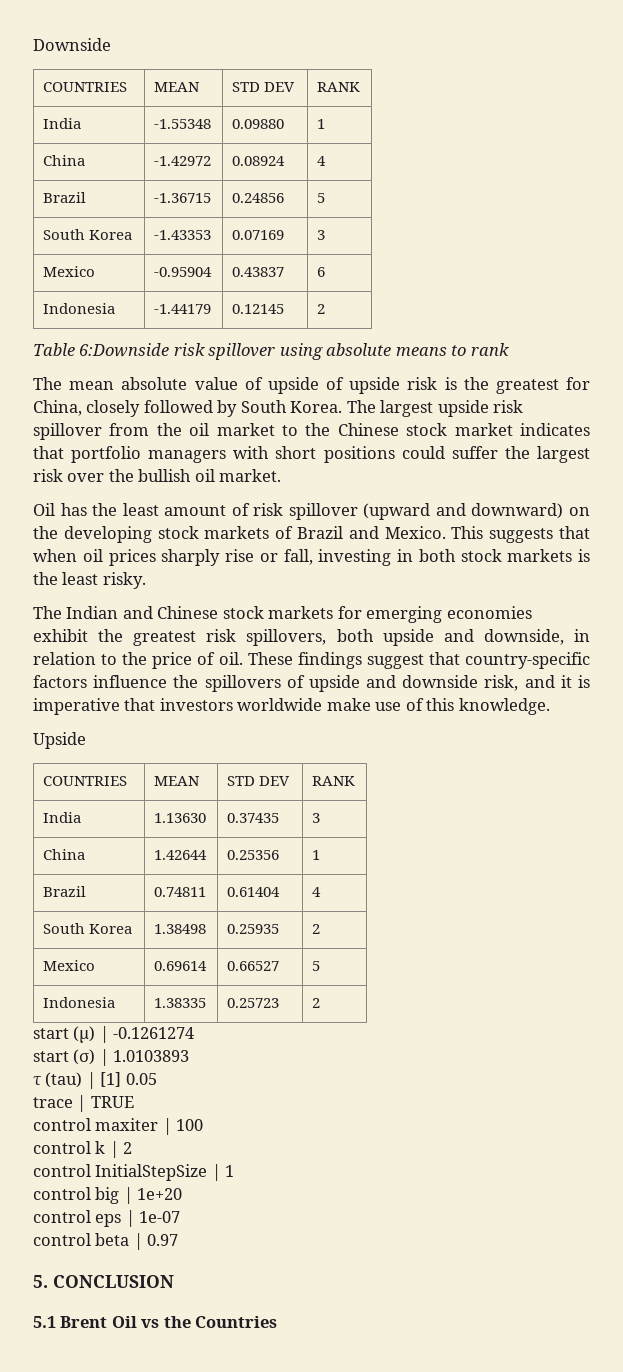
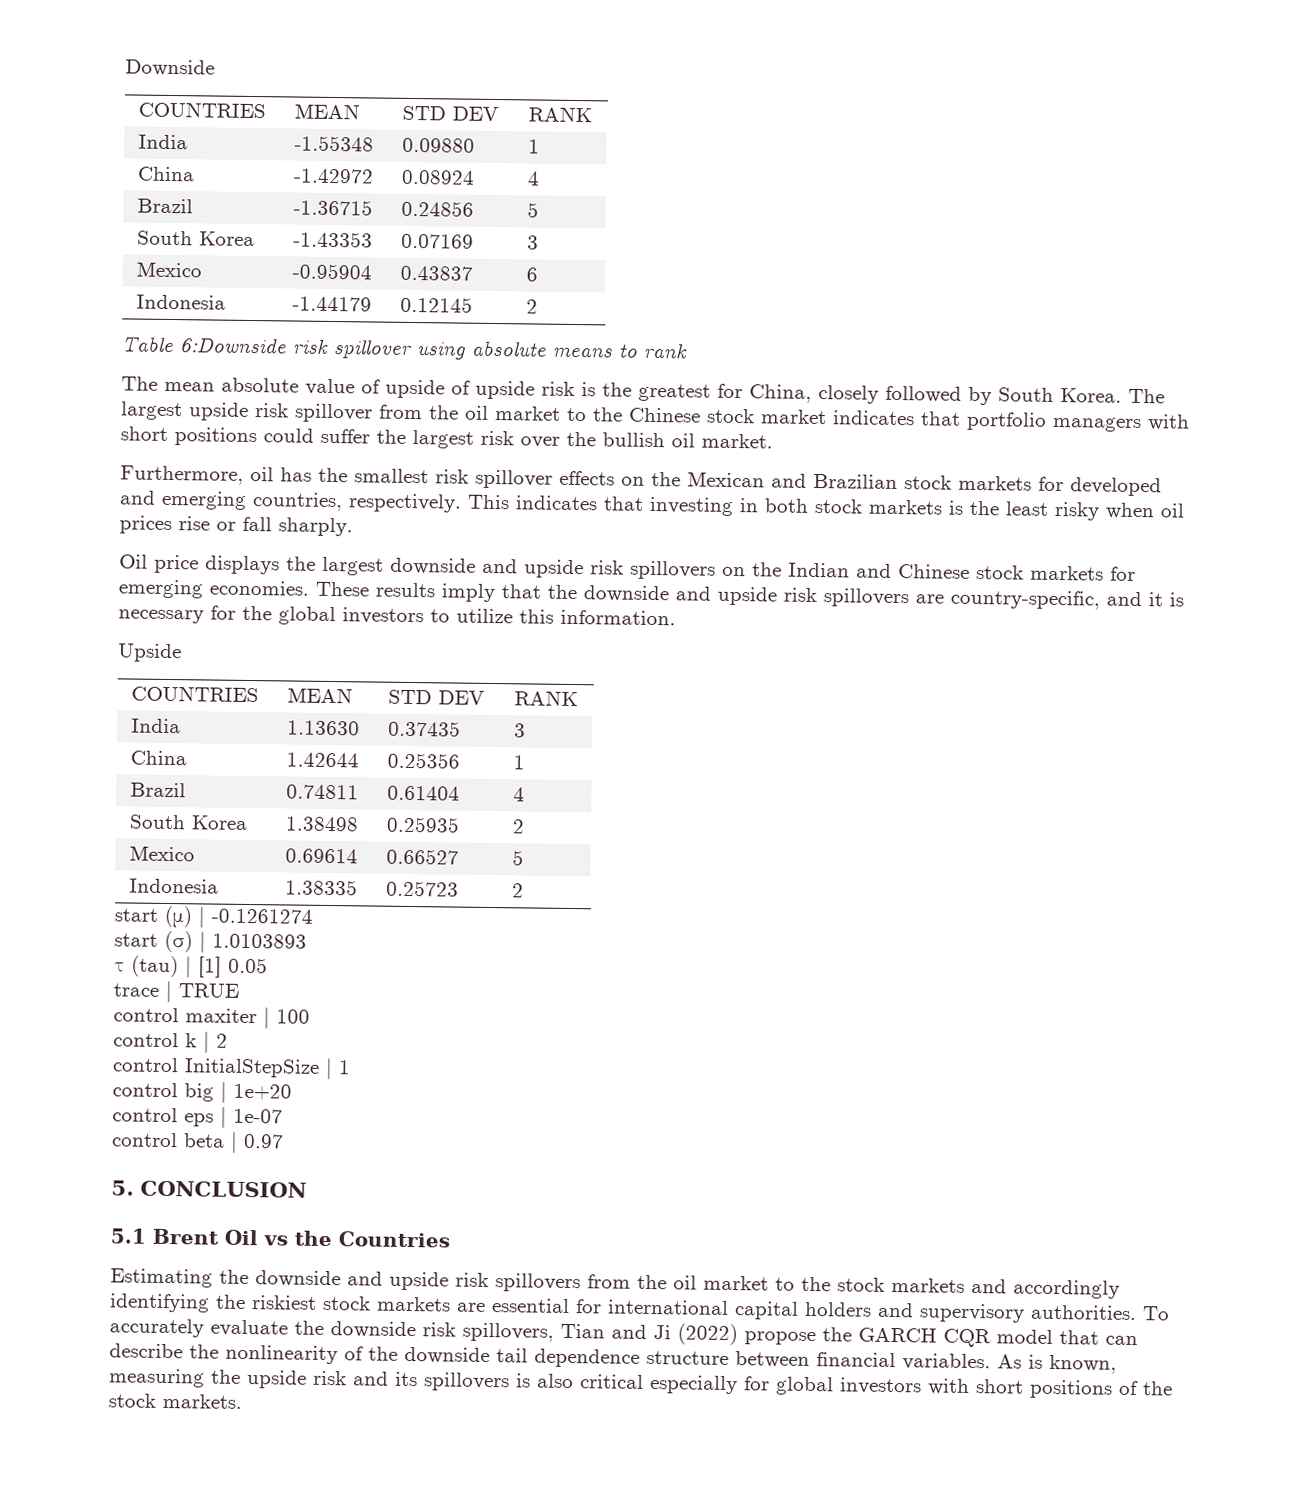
[33,503,590,520] [33,526,590,543] [33,549,313,566] Oil has the least amount of risk spillover (upward and downward) on the developing stock markets of Brazil and Mexico. This suggests that when oil prices sharply rise or fall, -> [120,465,1162,497] [119,490,644,513] Furthermore, oil has the smallest risk spillover effects on the Mexican and Brazilian stock markets for developed and emerging countries, respectively. This indicates that
[102,572,146,589] [33,606,62,619] risky. // The -> [1054,501,1185,521] [119,515,353,537] [119,554,782,580] risky when oil prices rise or fall sharply. // Oil price displays the largest downside and upside risk spillovers on the
[446,606,532,619] [33,629,590,646] [33,652,591,669] [33,675,590,692] [33,698,550,715] economies exhibit the greatest risk spillovers, both upside and downside, in relation to the price of oil. These findings suggest that country-specific factors influence the spillovers of upside and downside risk, and it is imperative that investors worldwide make use of this knowledge. -> [209,580,1184,610] [118,605,676,626] economies. These results imply that the downside and upside risk spillovers are country-specific, and it is necessary for the global investors to utilize this information.
(278, 1322) none -> [110,1268,1120,1299] [109,1293,1170,1323] [109,1318,1138,1348] [109,1343,1117,1374] [109,1368,1173,1399] [108,1393,242,1409] // Estimating the downside and upside risk spillovers from the oil market to the stock markets and accordingly identifying the riskiest stock markets are essential for international capital holders and supervisory authorities. To accurately evaluate the downside risk spillovers, Tian and Ji (2022) propose the GARCH CQR model that can describe the nonlinearity of the downside tail dependence structure between financial variables. As is known, measuring the upside risk and its spillovers is also critical especially for global investors with short positions of the stock markets.

